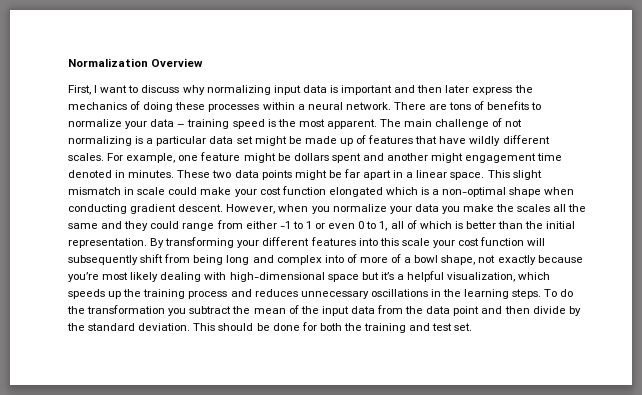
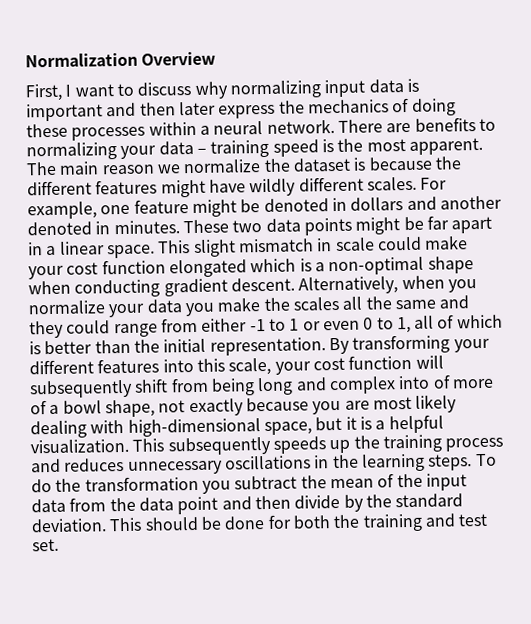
[449,101,485,110] tons of -> (412, 127) none
[68,119,122,127] normalize -> [26,142,117,161] normalizing
[435,118,523,129] [68,135,438,146] challenge of not normalizing is a particular data set might be made up of features that -> [101,156,462,175] [27,179,206,198] reason we normalize the dataset is because the different features might
[293,153,563,163] dollars spent and another might engagement time -> [263,195,502,213] denoted in dollars and another
[226,204,276,214] However, -> [298,276,399,295] Alternatively,
[401,238,430,246] scale -> [228,357,272,376] scale,
[68,272,99,282] you’re -> [312,400,370,415] you are
[327,271,551,282] space but it’s a helpful visualization, which -> [263,414,444,436] [30,436,271,456] space, but it is a helpful visualization. This subsequently

